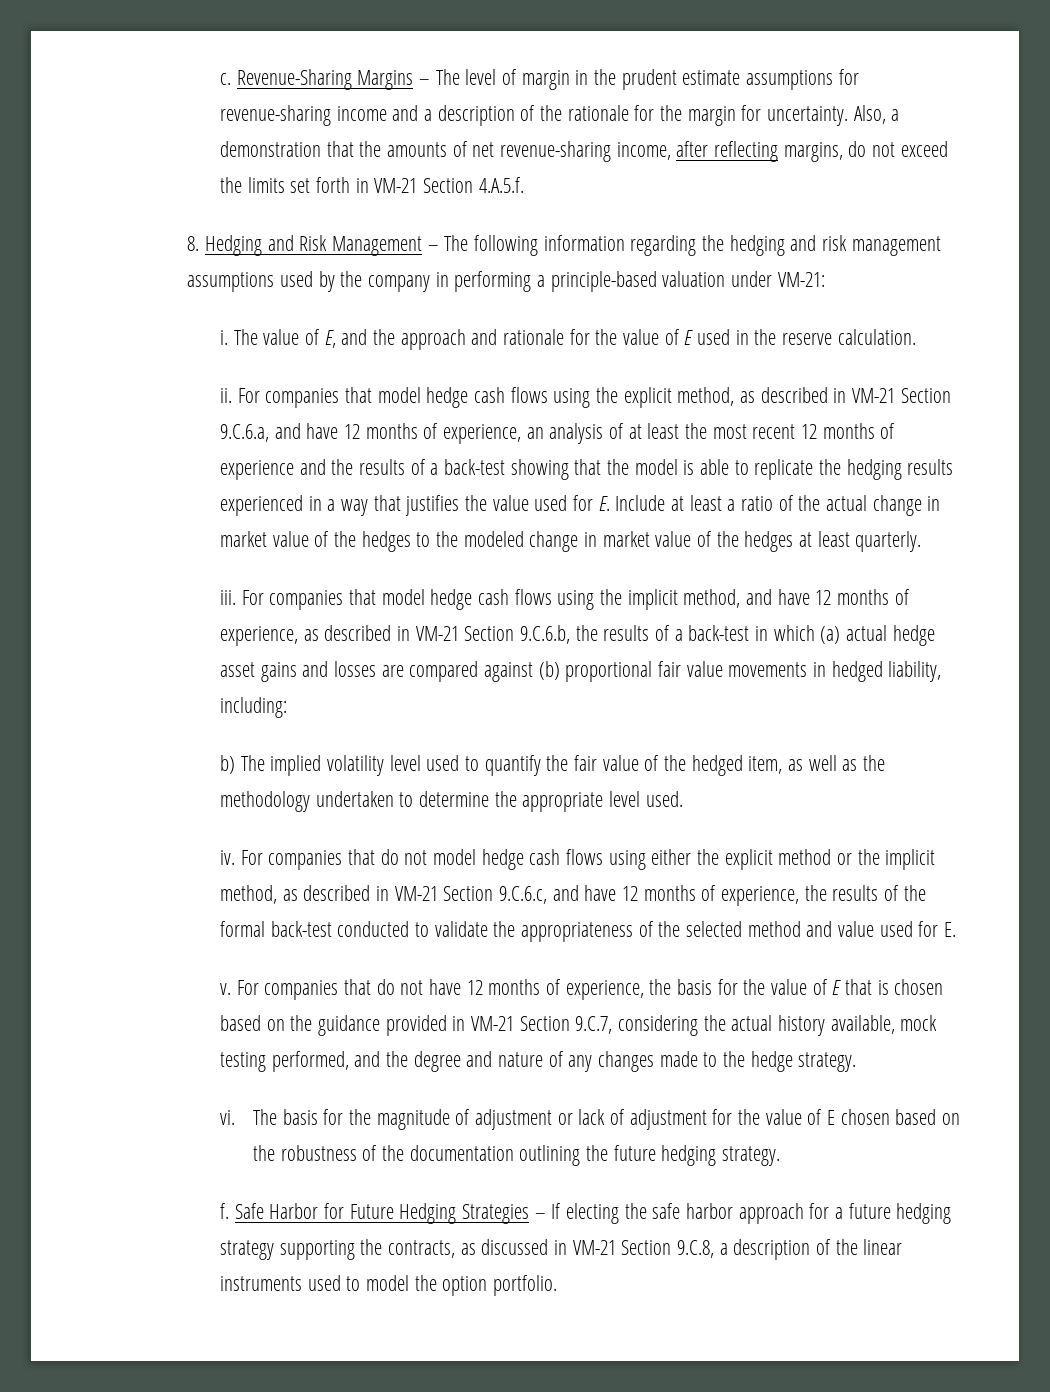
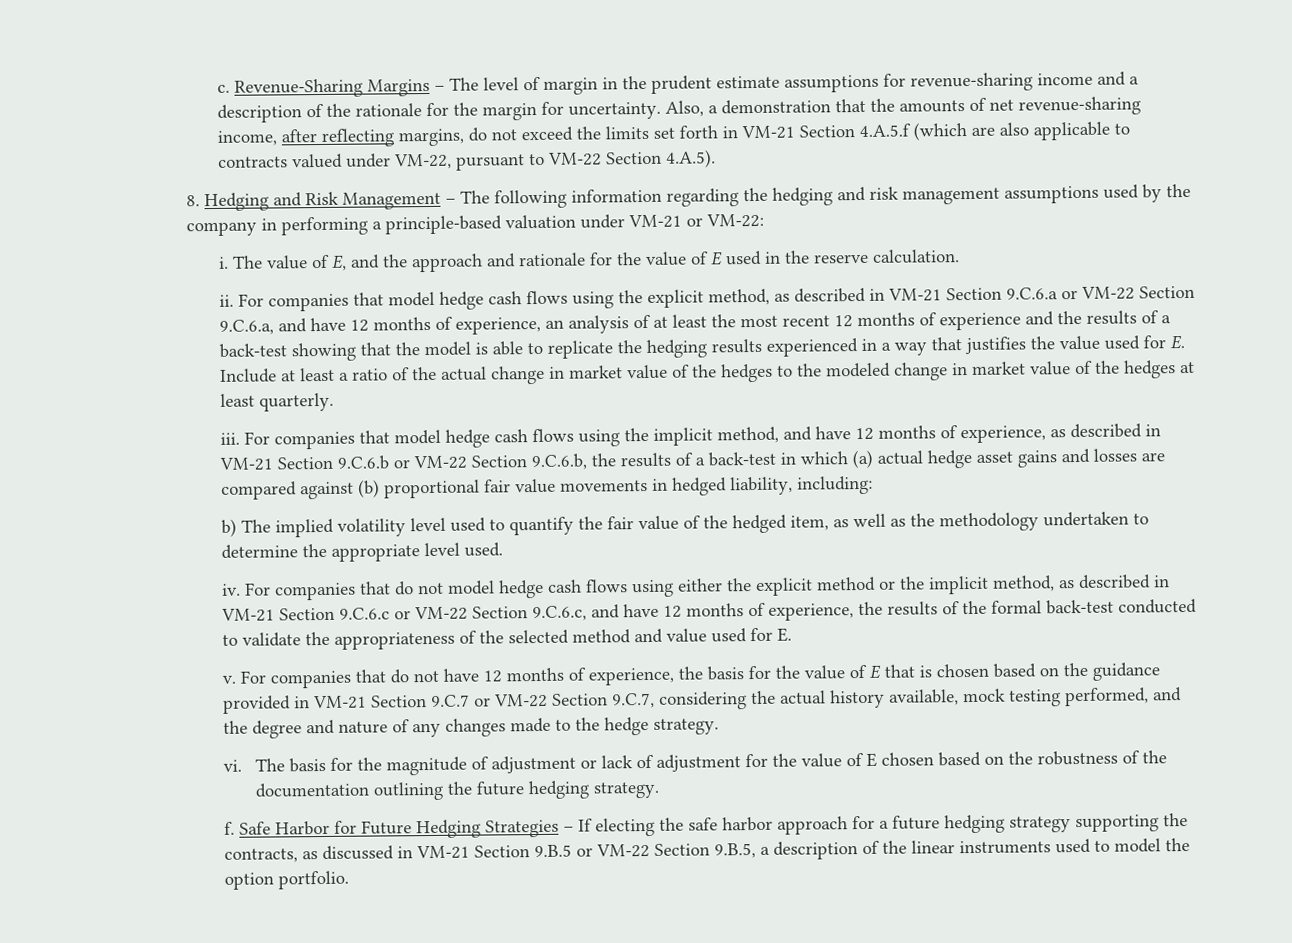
[478,177,524,193] 4.A.5.f. -> [858,121,1130,141] [217,149,716,171] 4.A.5.f (which are also applicable to contracts valued under VM-22, pursuant to VM-22 Section 4.A.5).
[777,272,825,287] VM-21: -> [627,213,764,229] VM-21 or VM-22:
(951, 395) none -> [1005,285,1195,300] 9.C.6.a or VM-22 Section
(515, 633) none -> [336,455,527,470] 9.C.6.b or VM-22 Section
(494, 893) none -> [338,606,528,621] 9.C.6.c or VM-22 Section
(570, 1023) none -> [430,693,608,708] 9.C.7 or VM-22 Section
[677,1240,715,1258] 9.C.8, -> [533,843,756,859] 9.B.5 or VM-22 Section 9.B.5,

